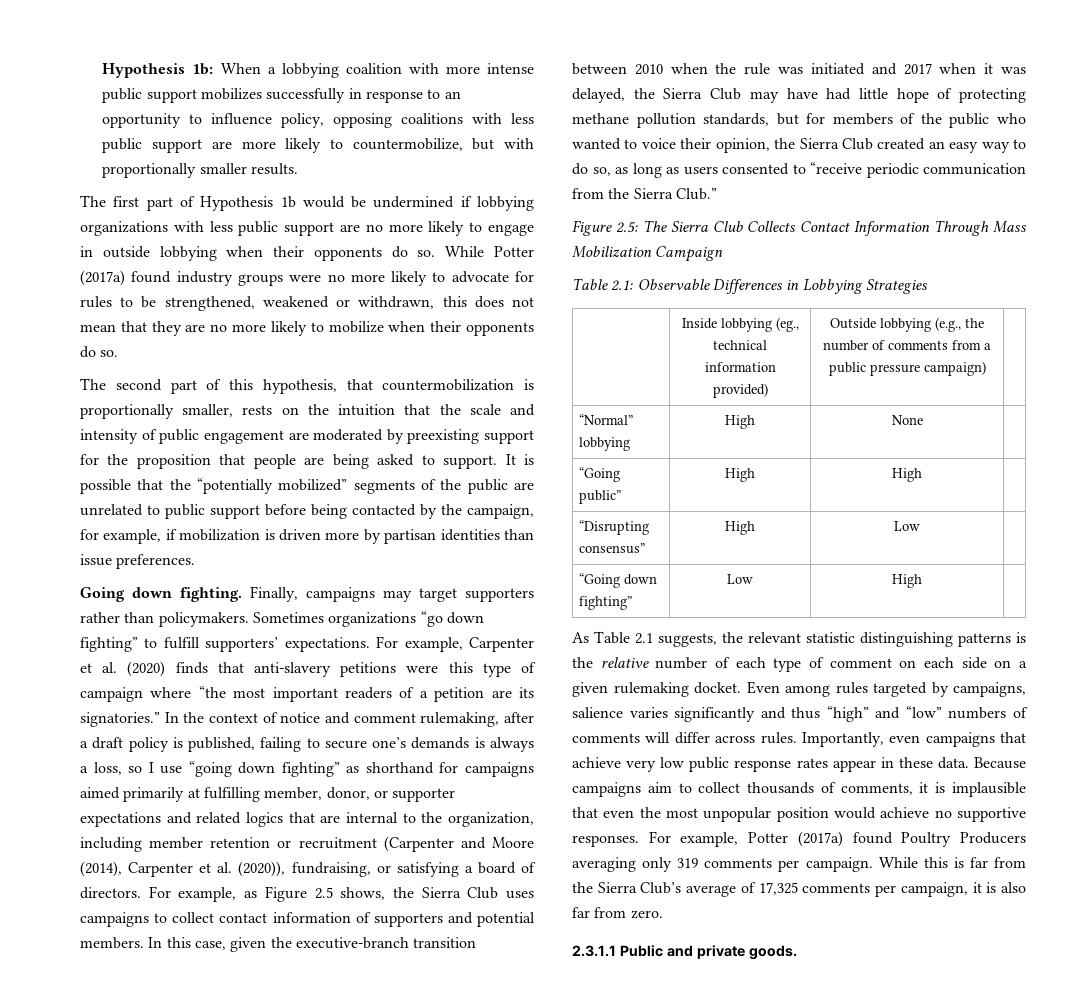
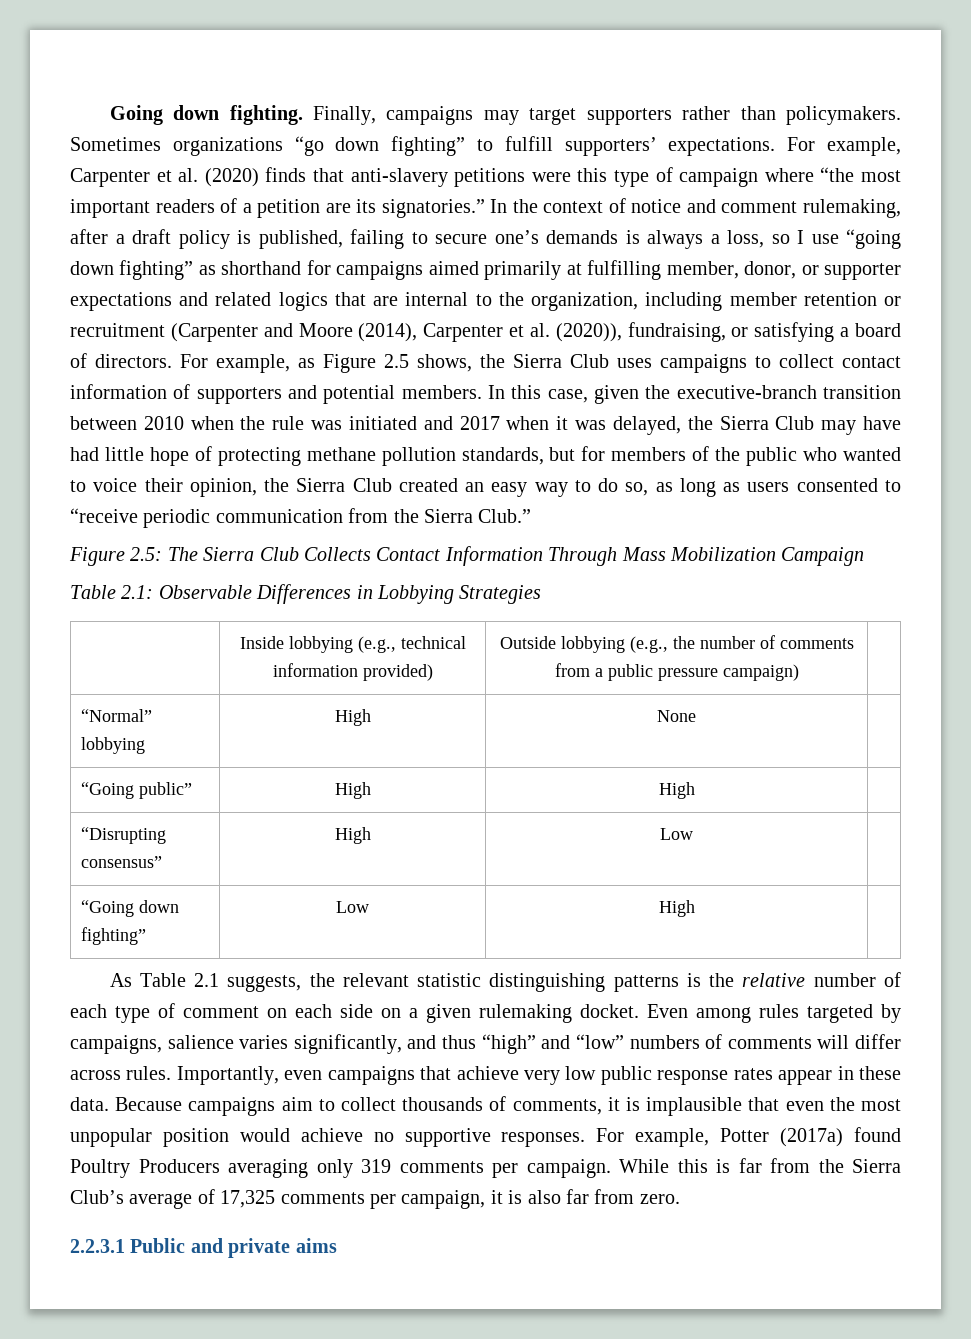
[102,63,534,78] [102,88,461,103] [102,113,534,128] [102,138,534,153] [102,163,299,178] [80,195,534,211] [80,221,534,236] [80,246,534,261] [80,270,535,286] [80,296,534,311] [80,321,534,336] [80,346,119,358] [80,378,534,394] [80,404,535,419] [80,429,534,444] [80,454,534,469] [80,478,534,494] [80,504,534,519] [80,529,534,544] [80,554,196,569] Hypothesis 1b: When a lobbying coalition with more intense public support mobilizes successfully in response to an opportunity to influence policy, opposing coalitions with less public support are more likely to countermobilize, but with proportionally smaller results. // The first part of Hypothesis 1b would be undermined if lobbying organizations with less public support are no more likely to engage in outside lobbying when their opponents do so. While Potter (2017a) found industry groups were no more likely to advocate for rules to be strengthened, weakened or withdrawn, this does not mean that they are no more likely to mobilize when their opponents do so. // The second part of this hypothesis, that countermobilization is proportionally smaller, rests on the intuition that the scale and intensity of public engagement are moderated by preexisting support for the proposition that people are being asked to support. It is possible that the “potentially mobilized” segments of the public are unrelated to public support before being contacted by the campaign, for example, if mobilization is driven more by partisan identities than issue preferences. // -> (109, 115) none
[775,317,799,332] (eg., -> [357,636,396,653] (e.g.,
[674,707,756,722] significantly -> [293,1034,402,1054] significantly,
[572,945,616,957] 2.3.1.1 -> [70,1239,125,1253] 2.2.3.1
[748,945,797,960] goods. -> [295,1238,337,1253] aims

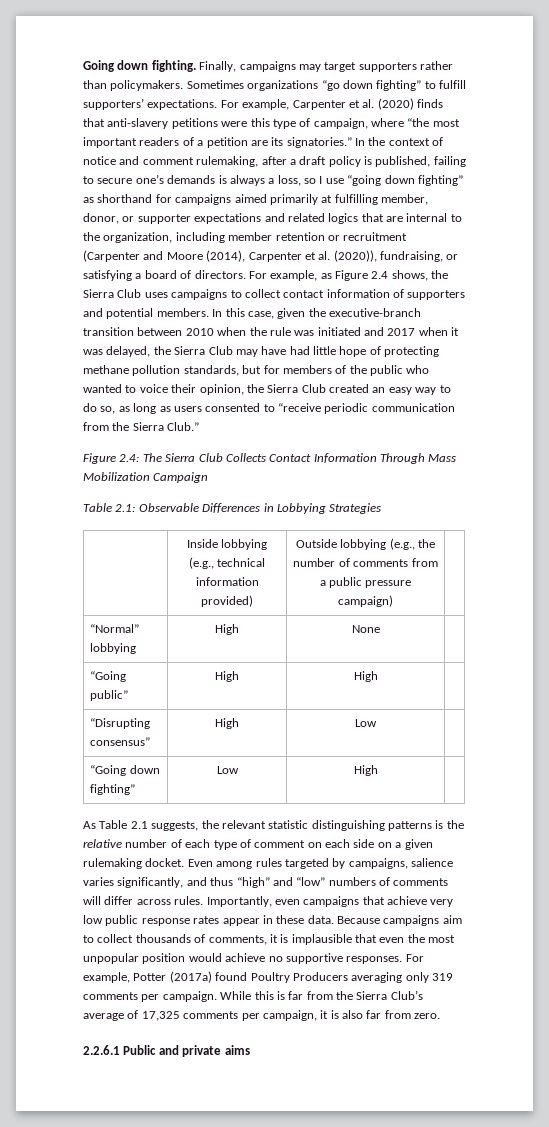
[679,168,759,187] campaign -> [313,118,368,129] campaign,
[384,354,409,368] 2.5 -> [371,271,389,279] 2.4
[130,547,163,561] 2.5: -> [119,454,140,462] 2.4:
[70,1239,125,1253] 2.2.3.1 -> [83,1045,120,1055] 2.2.6.1

